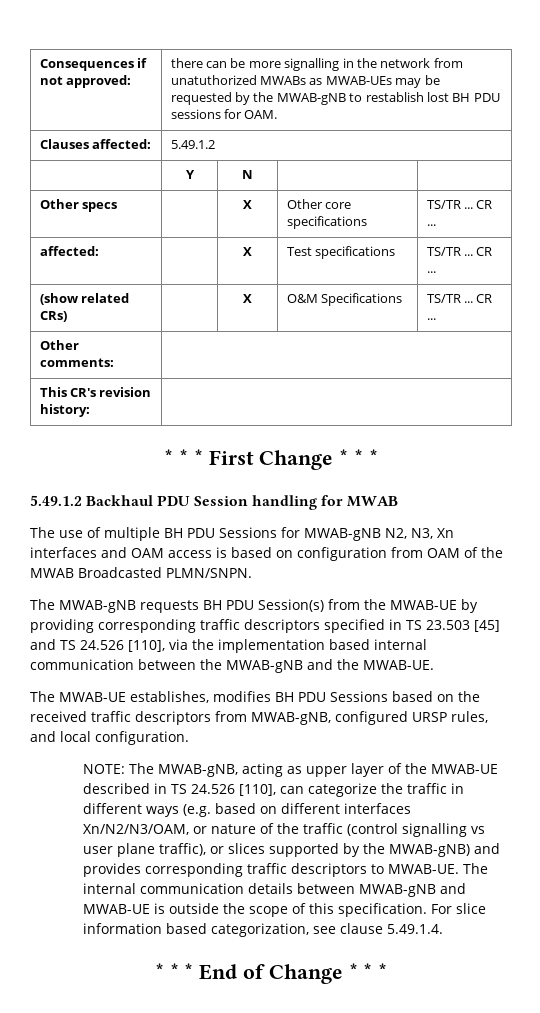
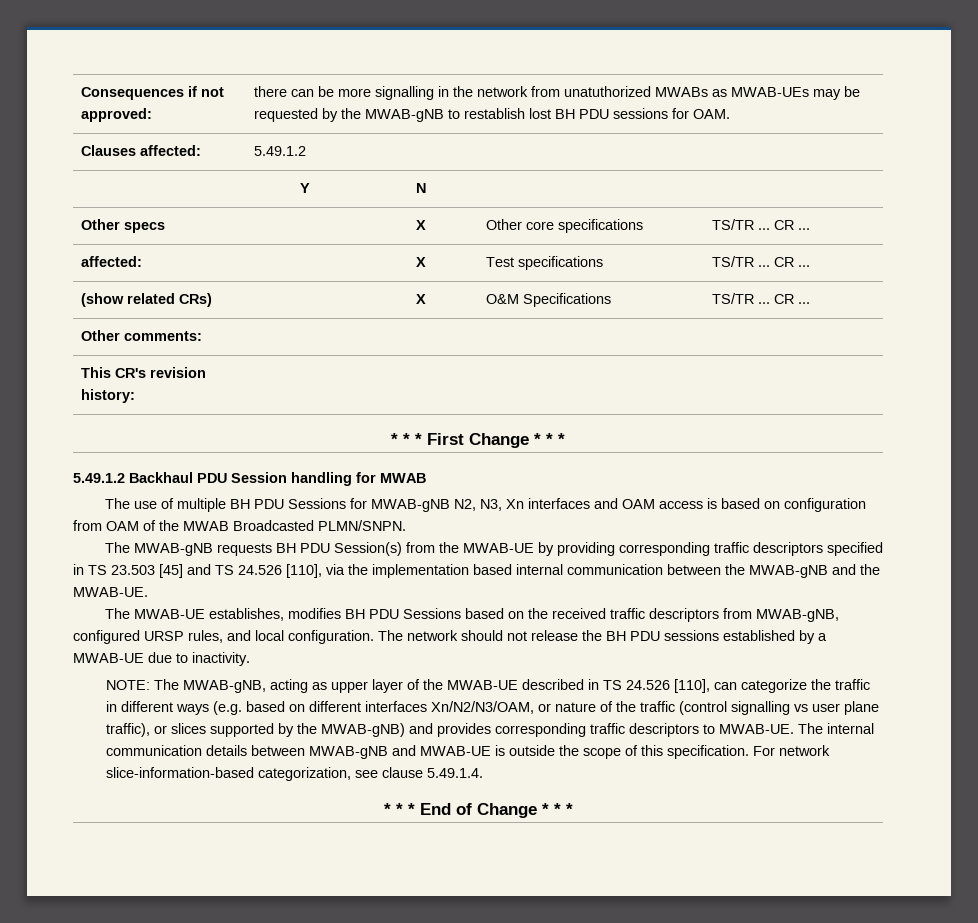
(189, 738) none -> [378,630,827,644] [73,652,250,666] The network should not release the BH PDU sessions established by a MWAB-UE due to inactivity.
[455,903,486,914] [82,923,207,934] slice information based -> [779,745,831,756] [106,767,255,778] network slice-information-based

